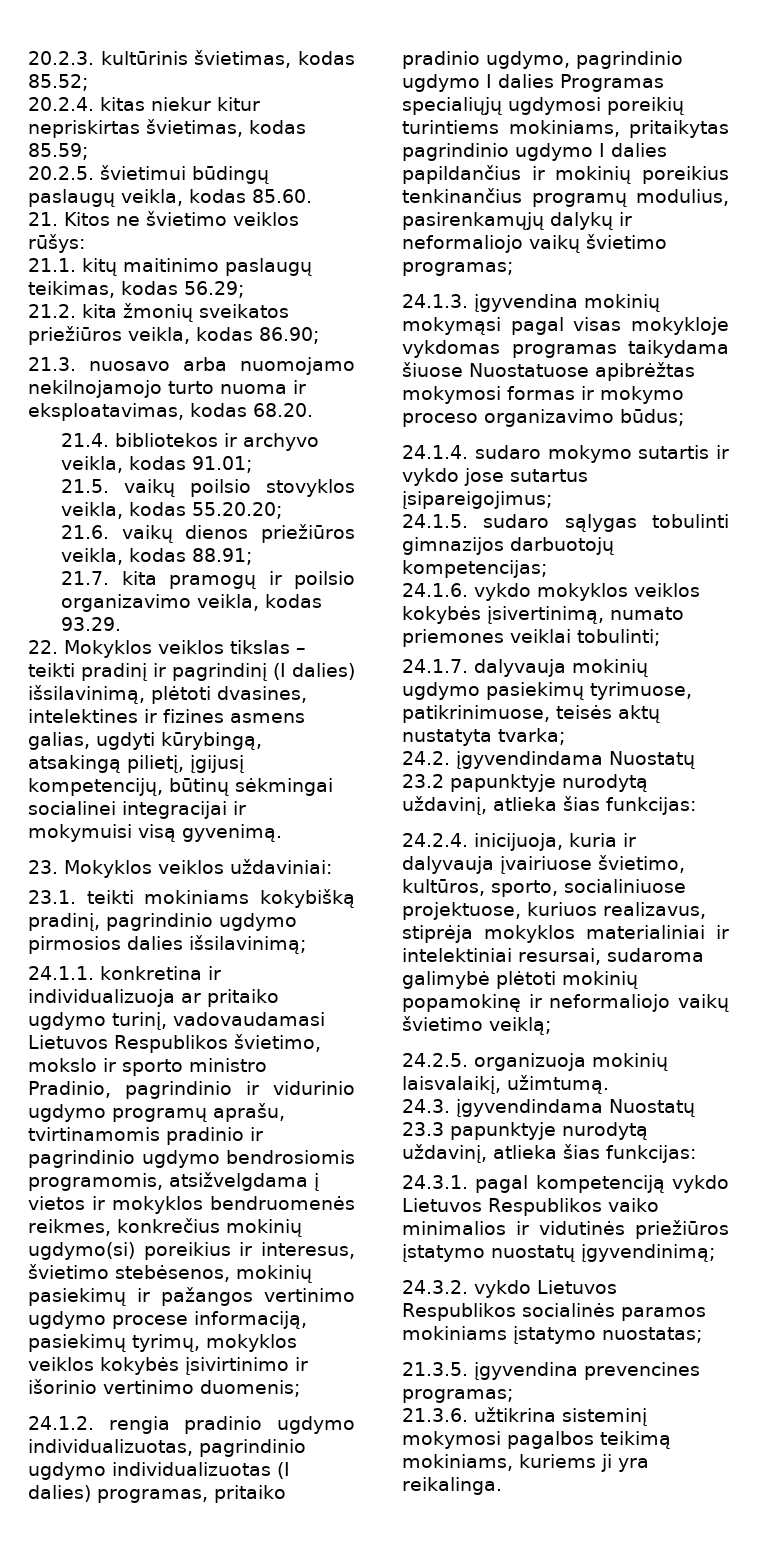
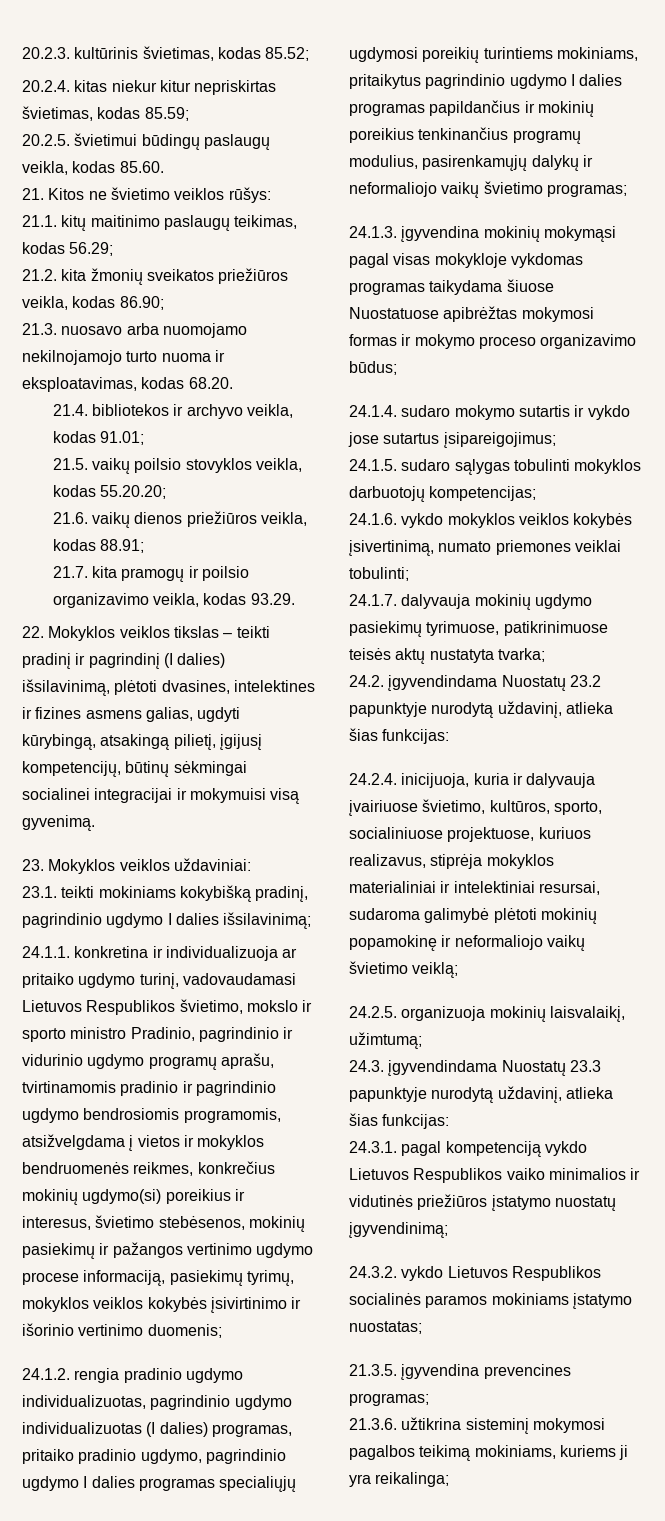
[28,936,121,954] pirmosios -> [167,913,172,925] I
[560,74,664,92] Programas -> [138,1478,215,1491] programas
[629,120,730,138] [402,143,667,161] pritaikytas pagrindinio ugdymo I dalies -> [349,74,623,89] [349,103,425,116] pritaikytus pagrindinio ugdymo I dalies programas
[402,537,504,555] gimnazijos -> [574,459,642,474] mokyklos
[402,705,550,723] patikrinimuose, -> [503,621,608,636] patikrinimuose
[507,1075,609,1094] užimtumą. -> [349,1032,422,1049] užimtumą;
[402,1477,502,1495] reikalinga. -> [375,1472,450,1487] reikalinga;

